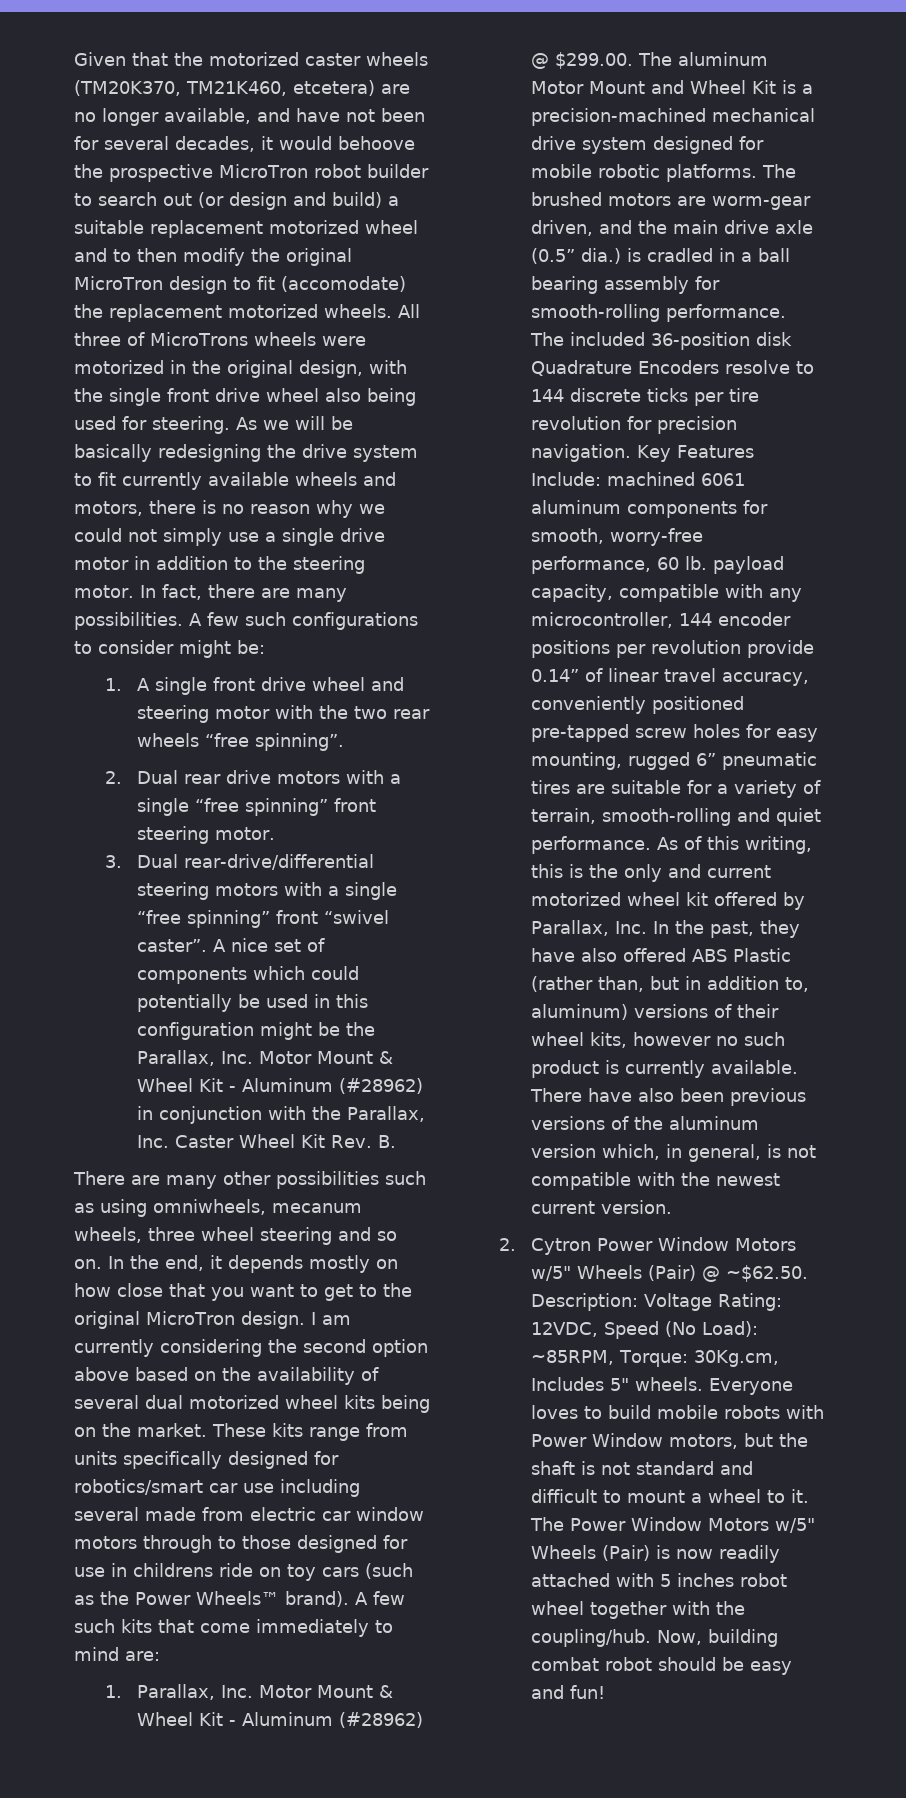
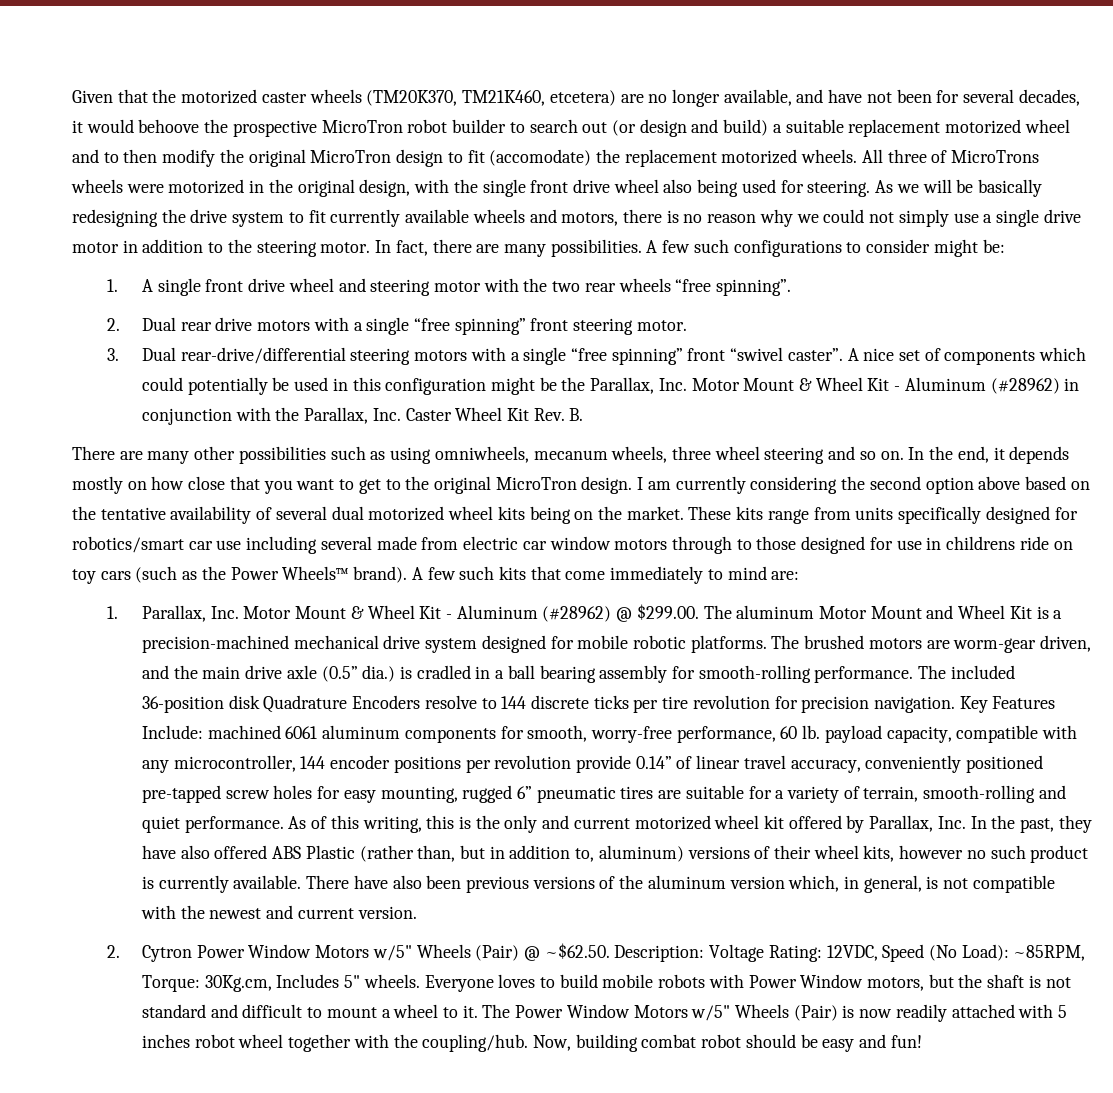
(251, 1374) none -> [100,507,166,520] tentative
(780, 1179) none -> [266,905,294,919] and

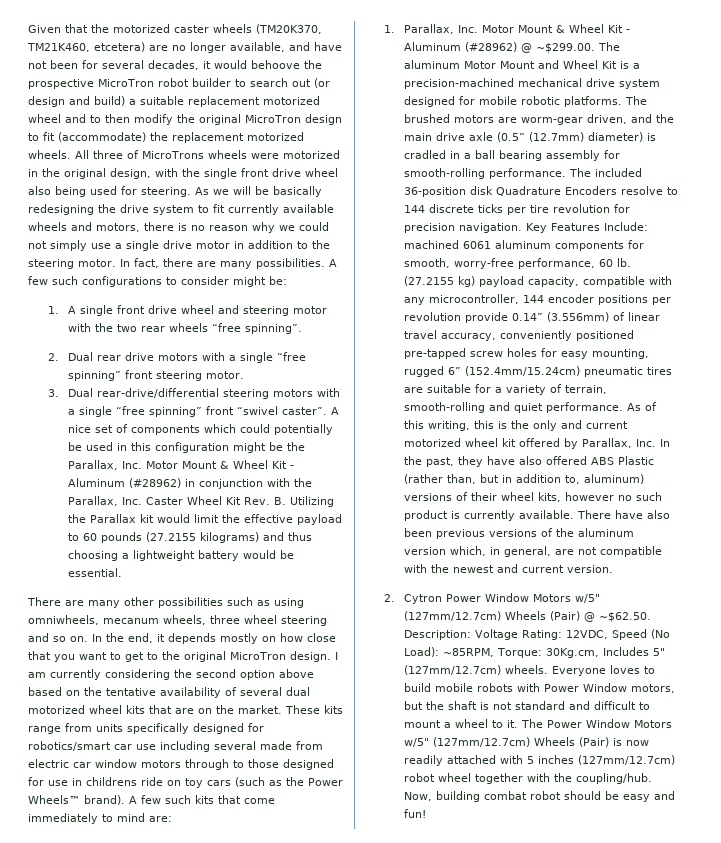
[489,149,592,166] (accomodate) -> [58,132,146,142] (accommodate)
(584, 414) none -> [289,496,334,507] [67,514,342,525] [67,532,312,543] [67,550,294,561] [67,568,122,577] Utilizing the Parallax kit would limit the effective payload to 60 pounds (27.2155 kilograms) and thus choosing a lightweight battery would be essential.
[529,506,571,524] being -> [149,705,194,714] that are
[636,604,699,620] $299.00. -> [535,43,595,53] ~$299.00.
[362,665,396,682] dia.) -> [528,132,643,142] (12.7mm) diameter)
(821, 732) none -> [403,276,475,287] (27.2155 kg)
(672, 762) none -> [546,312,609,322] (3.556mm)
(532, 792) none -> [464,366,580,376] (152.4mm/15.24cm)
[926,876,939,889] is -> [554,549,574,555] are
(412, 953) none -> [403,611,501,621] (127mm/12.7cm)
(361, 981) none -> [403,665,501,675] (127mm/12.7cm)
(731, 1013) none -> [432,737,530,747] (127mm/12.7cm)
(190, 1041) none -> [577,755,675,765] (127mm/12.7cm)

